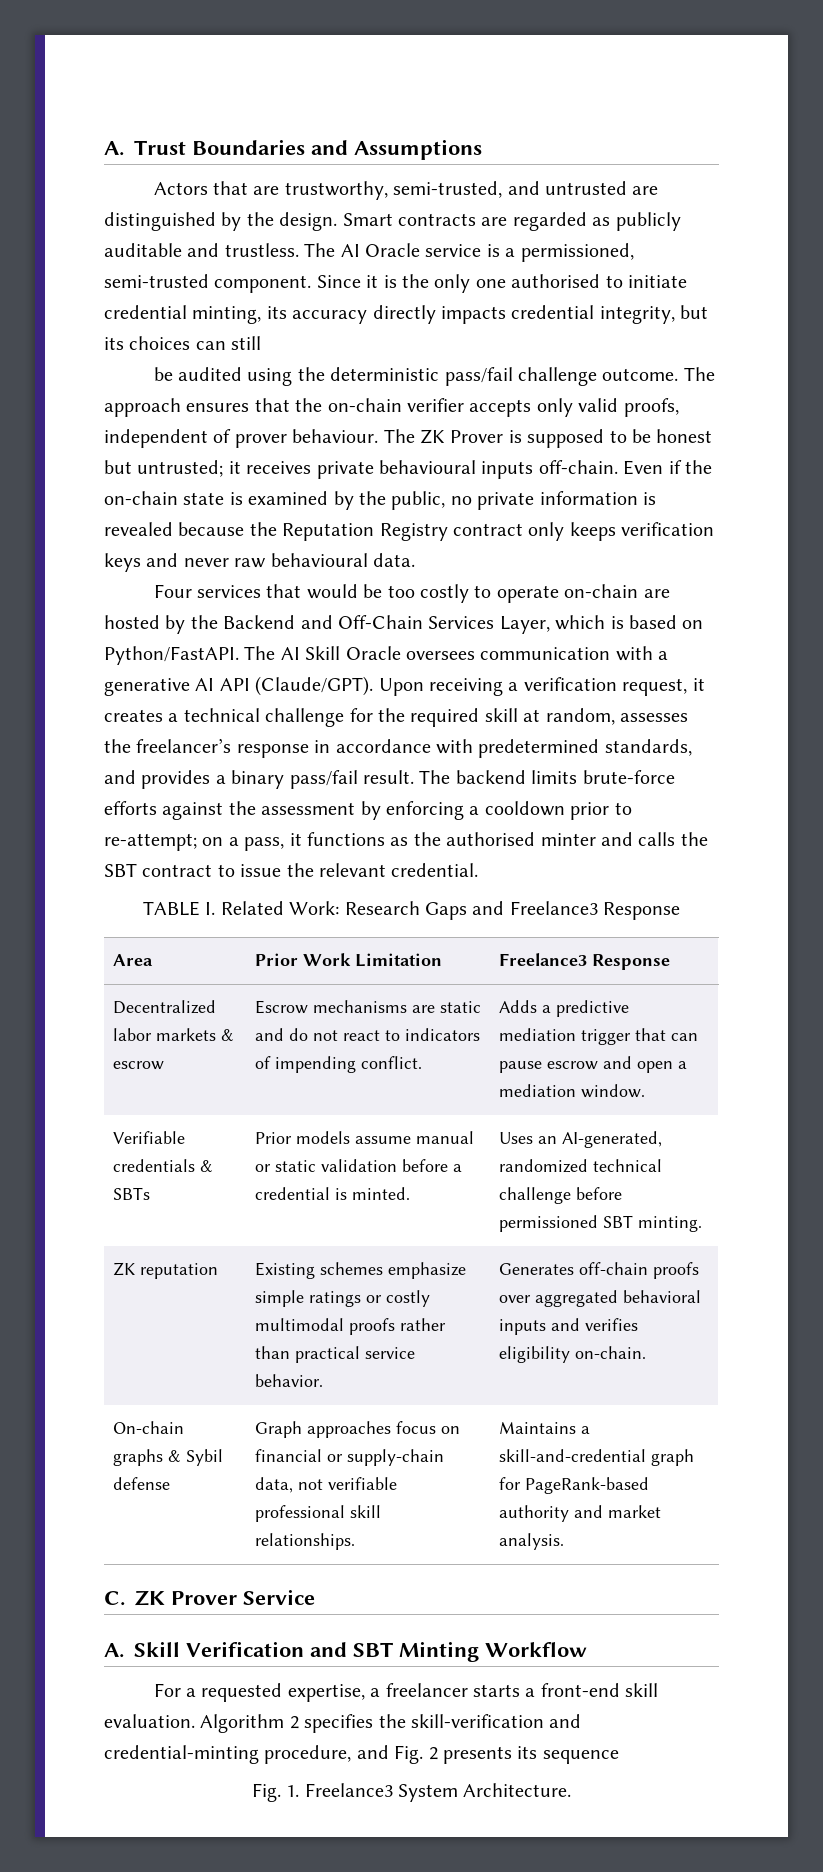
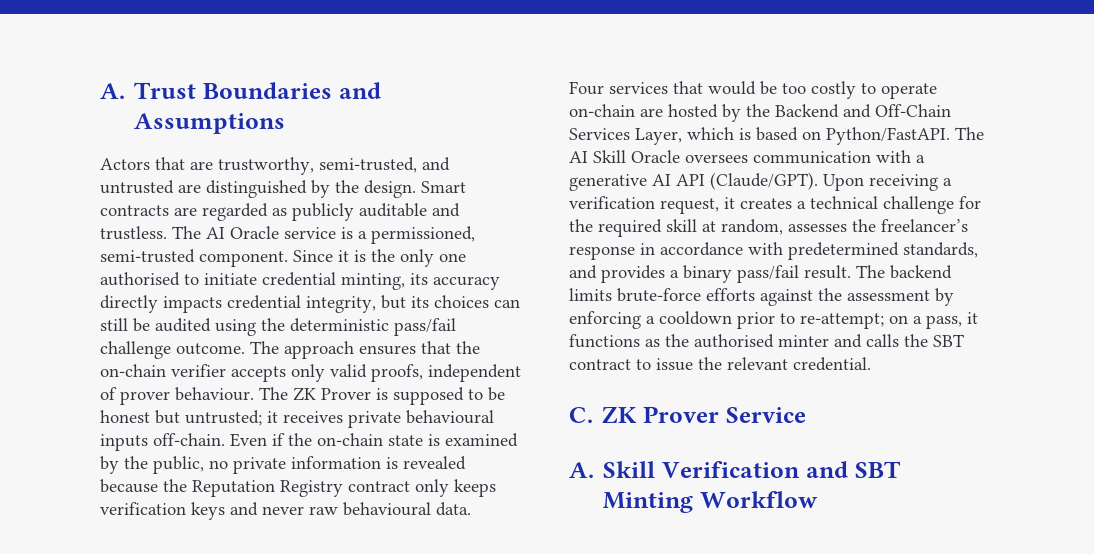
(262, 343) // -> (128, 324) none
[142,901,681,920] [113,954,154,966] [255,953,443,967] [499,953,671,970] [113,1000,217,1014] [113,1028,235,1041] [113,1061,165,1070] [255,1000,482,1014] [255,1028,481,1041] [255,1056,423,1073] [499,1000,630,1017] [499,1028,699,1045] [499,1056,688,1073] [499,1084,646,1098] [113,1131,186,1144] [113,1159,214,1172] [113,1187,151,1200] [255,1131,475,1144] [255,1159,463,1172] [255,1187,411,1200] [499,1131,663,1148] [499,1159,663,1173] [499,1187,623,1204] [499,1215,703,1232] [113,1262,219,1279] [255,1262,467,1279] [255,1290,431,1307] [255,1318,447,1335] [255,1346,416,1363] [255,1374,324,1387] [499,1262,700,1279] [499,1290,702,1307] [499,1318,639,1335] [499,1346,647,1363] [113,1421,185,1434] [113,1449,224,1466] [113,1477,171,1490] [255,1421,461,1438] [255,1449,445,1466] [255,1477,398,1493] [255,1505,382,1522] [255,1533,356,1550] [499,1422,591,1434] [499,1449,695,1466] [499,1477,650,1494] [499,1505,662,1522] [499,1533,565,1550] // TABLE I. Related Work: Research Gaps and Freelance3 Response // Area | Prior Work Limitation | Freelance3 Response // Decentralized labor markets & escrow | Escrow mechanisms are static and do not react to indicators of impending conflict. | Adds a predictive mediation trigger that can pause escrow and open a mediation window. // Verifiable credentials & SBTs | Prior models assume manual or static validation before a credential is minted. | Uses an AI-generated, randomized technical challenge before permissioned SBT minting. // ZK reputation | Existing schemes emphasize simple ratings or costly multimodal proofs rather than practical service behavior. | Generates off-chain proofs over aggregated behavioral inputs and verifies eligibility on-chain. // On-chain graphs & Sybil defense | Graph approaches focus on financial or supply-chain data, not verifiable professional skill relationships. | Maintains a skill-and-credential graph for PageRank-based authority and market analysis. -> (871, 364) none
[153,1683,659,1702] [104,1714,582,1733] [104,1745,619,1764] [251,1783,572,1802] // For a requested expertise, a freelancer starts a front-end skill evaluation. Algorithm 2 specifies the skill-verification and credential-minting procedure, and Fig. 2 presents its sequence // Fig. 1. Freelance3 System Architecture. -> (818, 499) none

